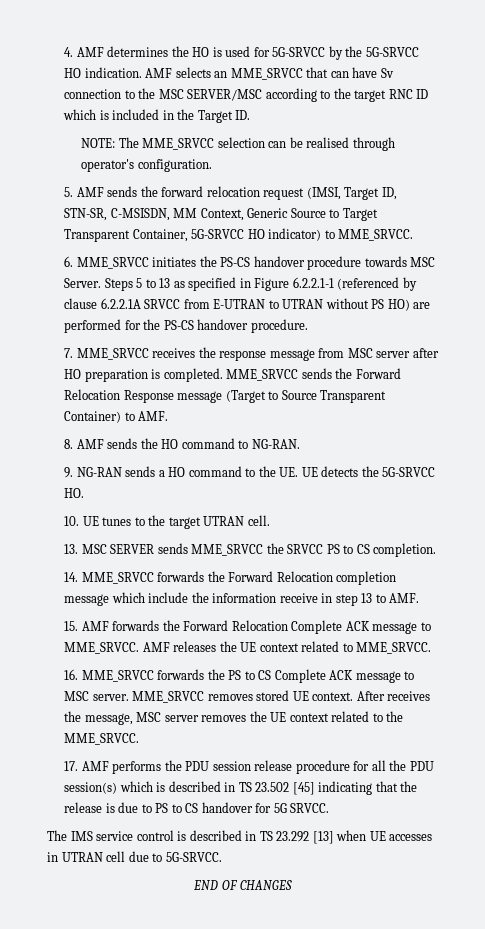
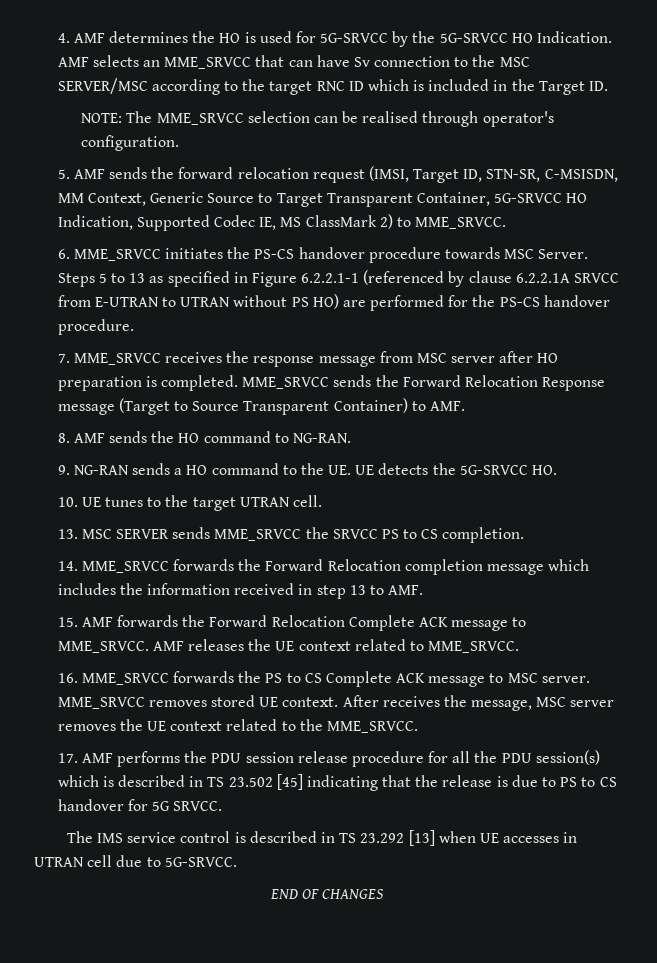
[84,67,142,78] indication. -> [536,31,612,43] Indication.
[268,228,322,241] indicator) -> [57,214,393,231] Indication, Supported Codec IE, MS ClassMark 2)
[148,592,189,603] include -> [57,583,116,595] includes
[279,593,318,603] receive -> [234,583,295,595] received

